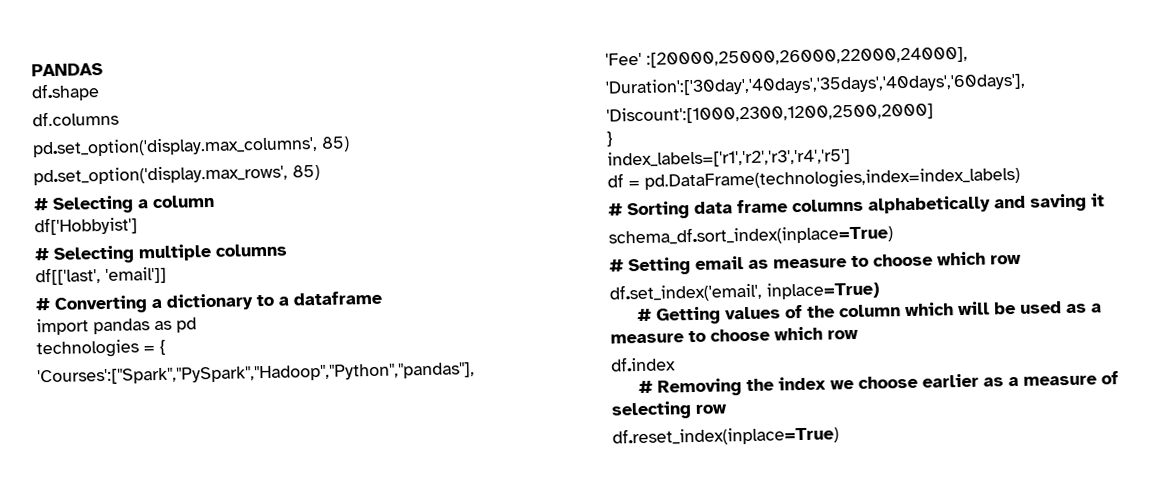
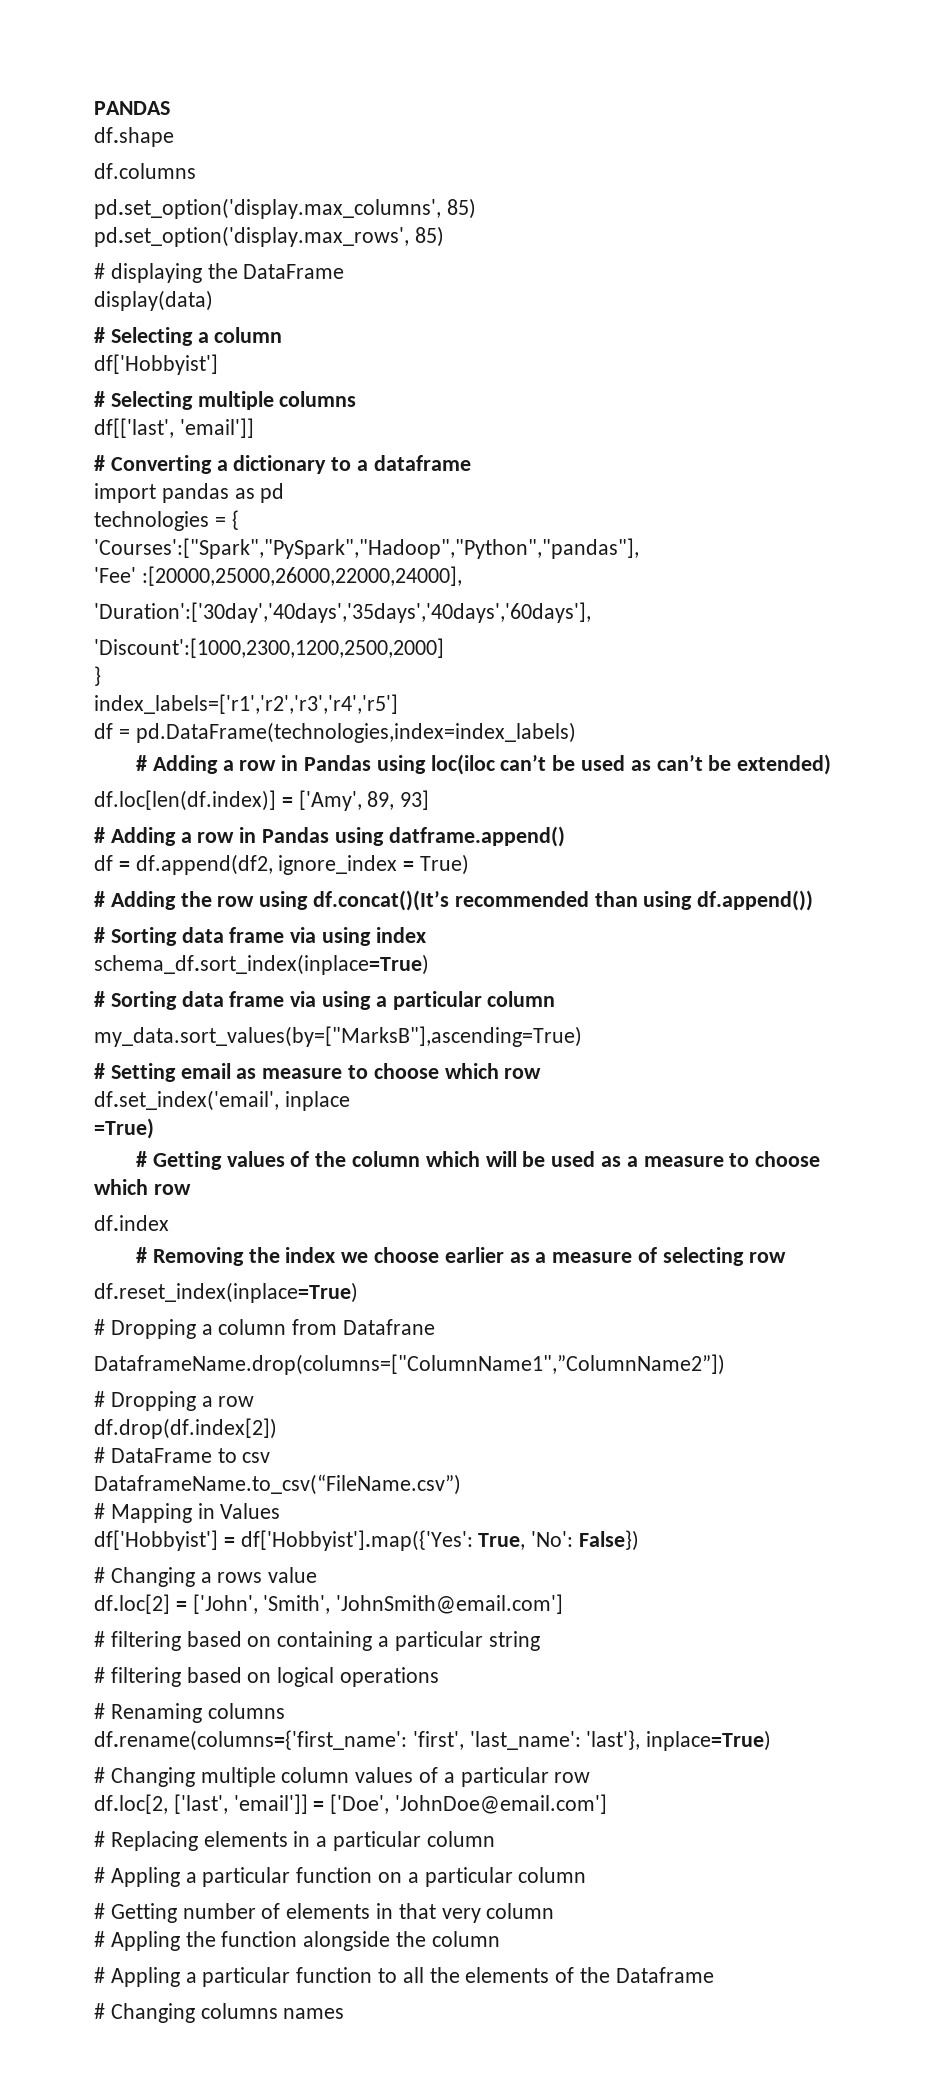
(320, 172) none -> [94,263,345,283] [94,290,213,311] // # displaying the DataFrame // display(data)
[627,193,1105,220] [608,224,893,247] Sorting data frame columns alphabetically and saving it // schema_df.sort_index(inplace=True) -> [152,754,832,775] [94,790,430,811] [94,826,565,847] [94,854,470,875] [94,890,814,911] [94,927,426,946] [94,954,429,975] [94,991,556,1010] [94,1026,582,1047] Adding a row in Pandas using loc(iloc can’t be used as can’t be extended) // df.loc[len(df.index)] = ['Amy', 89, 93] // # Adding a row in Pandas using datframe.append() // df = df.append(df2, ignore_index = True) // # Adding the row using df.concat()(It’s recommended than using df.append()) // # Sorting data frame via using index // schema_df.sort_index(inplace=True) // # Sorting data frame via using a particular column // my_data.sort_values(by=["MarksB"],ascending=True)
[766,281,880,300] inplace=True) -> [284,1091,350,1111] [94,1118,154,1139] inplace // =True)
(839, 436) none -> [94,1319,436,1339] [94,1354,725,1375] [94,1391,255,1411] [94,1418,277,1439] [94,1447,271,1463] [94,1474,461,1495] [94,1503,281,1523] [94,1530,640,1551] [94,1567,318,1587] [94,1594,564,1614] [94,1631,540,1651] [94,1667,440,1687] [94,1703,285,1723] [94,1730,772,1751] [94,1767,591,1787] [94,1794,608,1814] [94,1831,495,1851] [94,1867,587,1887] [94,1903,555,1923] [94,1931,500,1951] [94,1967,714,1987] [94,2003,345,2023] // # Dropping a column from Datafrane // DataframeName.drop(columns=["ColumnName1",”ColumnName2”]) // # Dropping a row // df.drop(df.index[2]) // # DataFrame to csv // DataframeName.to_csv(“FileName.csv”) // # Mapping in Values // df['Hobbyist'] = df['Hobbyist'].map({'Yes': True, 'No': False}) // # Changing a rows value // df.loc[2] = ['John', 'Smith', 'JohnSmith@email.com'] // # filtering based on containing a particular string // # filtering based on logical operations // # Renaming columns // df.rename(columns={'first_name': 'first', 'last_name': 'last'}, inplace=True) // # Changing multiple column values of a particular row // df.loc[2, ['last', 'email']] = ['Doe', 'JohnDoe@email.com'] // # Replacing elements in a particular column // # Appling a particular function on a particular column // # Getting number of elements in that very column // # Appling the function alongside the column // # Appling a particular function to all the elements of the Dataframe // # Changing columns names

